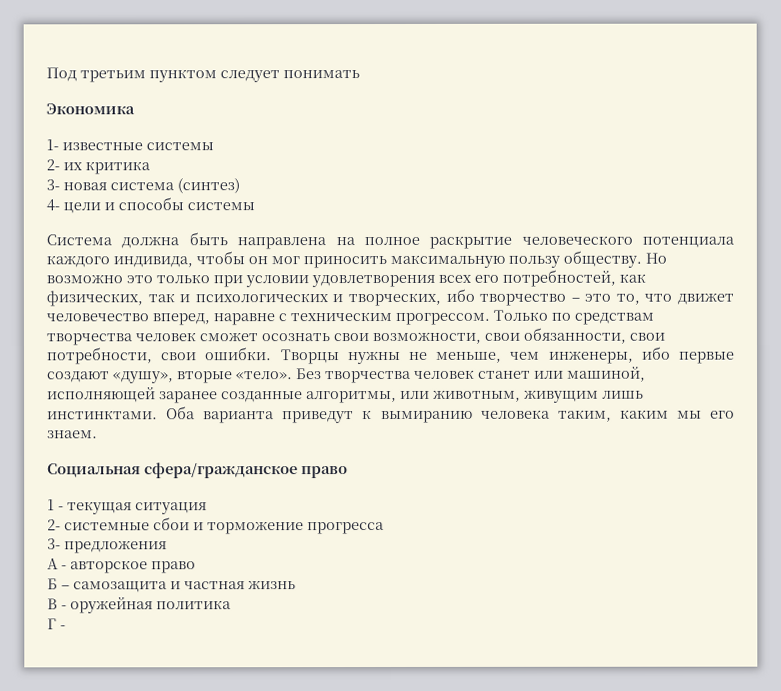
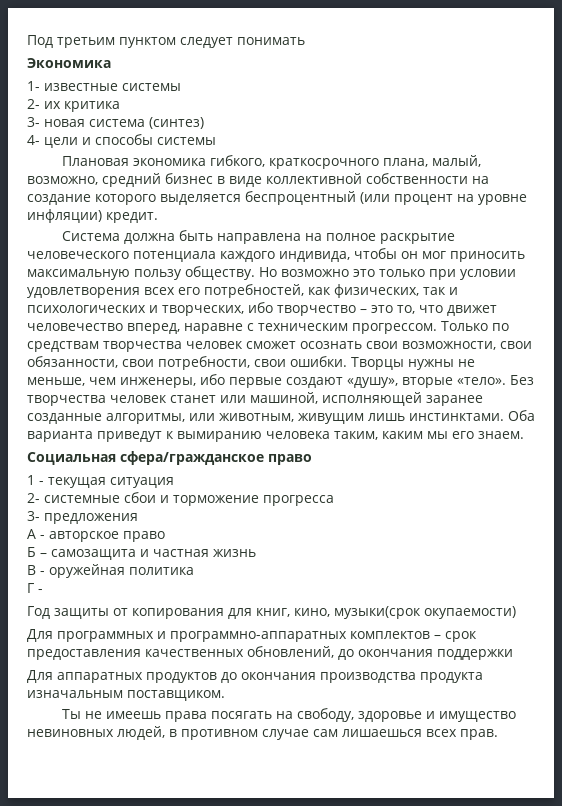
(255, 206) none -> [61,155,481,169] [27,173,489,187] [27,191,527,205] [27,209,158,223] // Плановая экономика гибкого, краткосрочного плана, малый, возможно, средний бизнес в виде коллективной собственности на создание которого выделяется беспроцентный (или процент на уровне инфляции) кредит.
(66, 627) none -> [27,606,516,619] [27,629,477,642] [27,646,513,660] [27,670,483,683] [27,690,225,701] [61,708,516,722] [27,726,498,740] // Год защиты от копирования для книг, кино, музыки(срок окупаемости) // Для программных и программно-аппаратных комплектов – срок предоставления качественных обновлений, до окончания поддержки // Для аппаратных продуктов до окончания производства продукта изначальным поставщиком. // Ты не имеешь права посягать на свободу, здоровье и имущество невиновных людей, в противном случае сам лишаешься всех прав.

